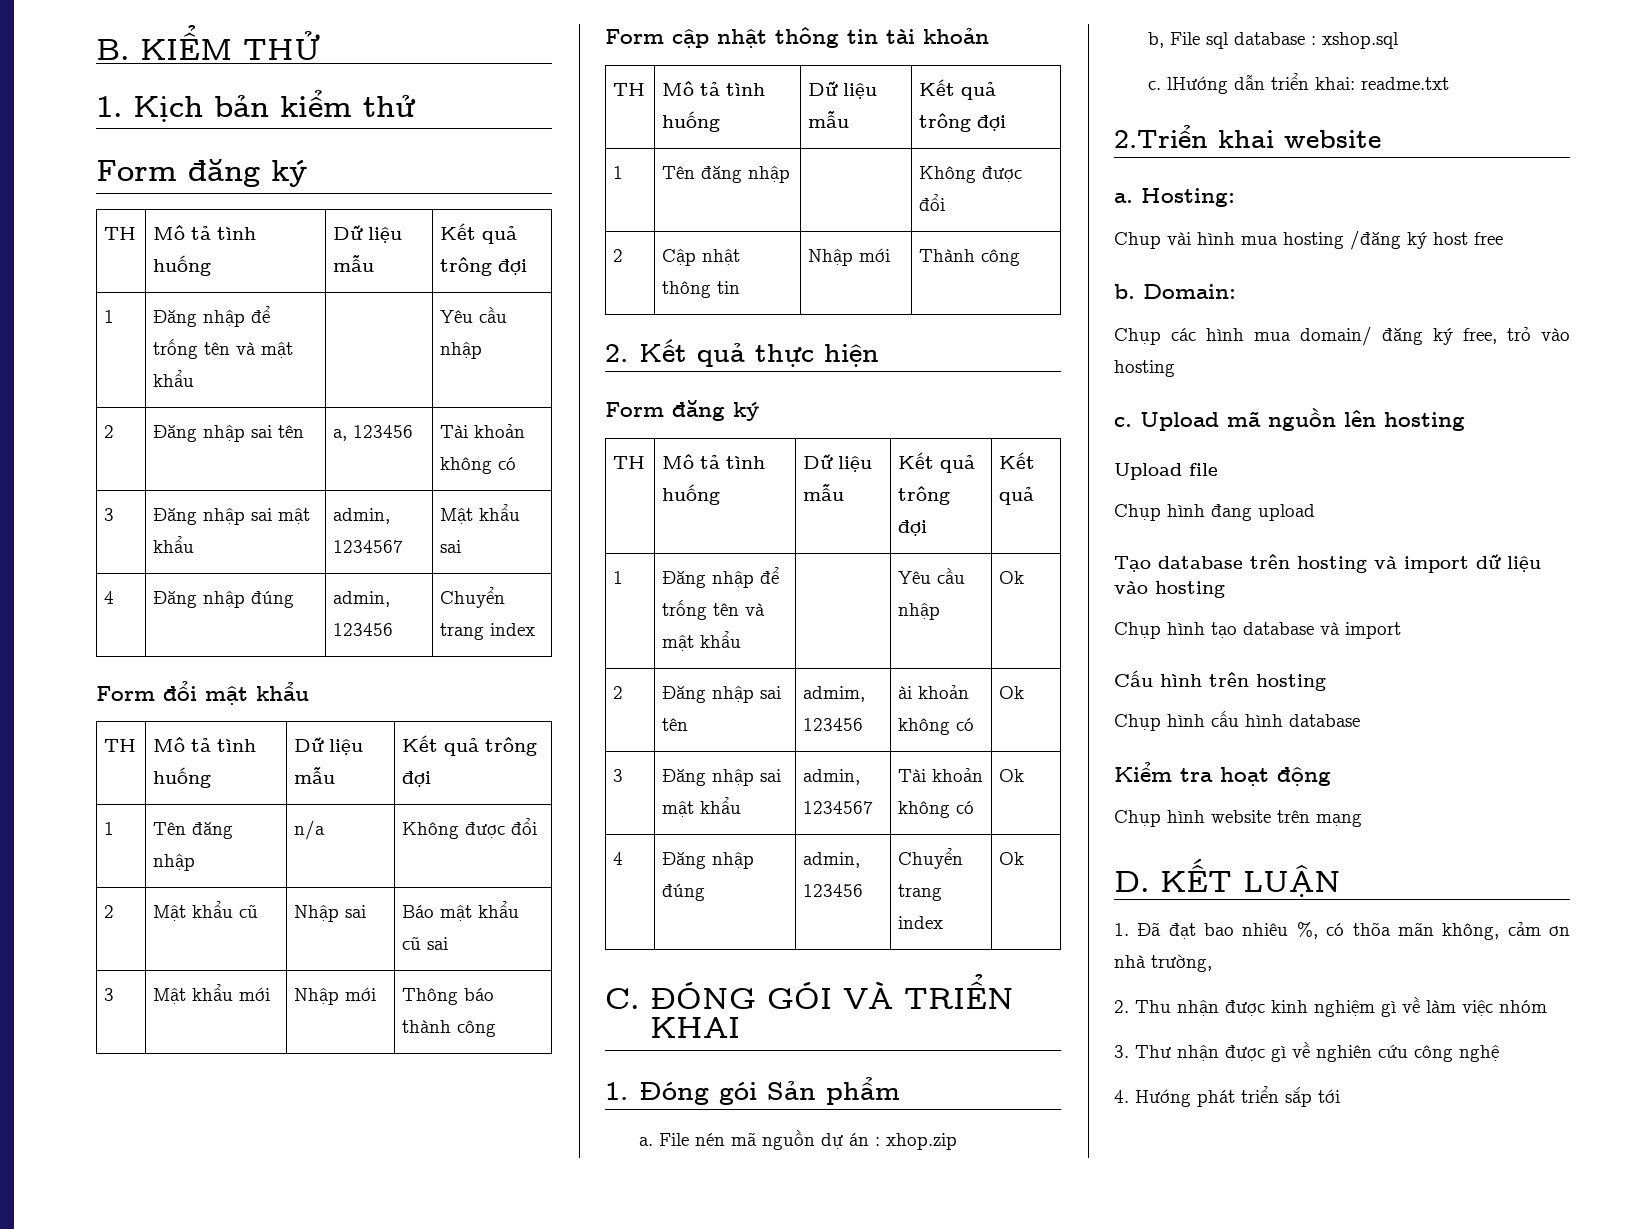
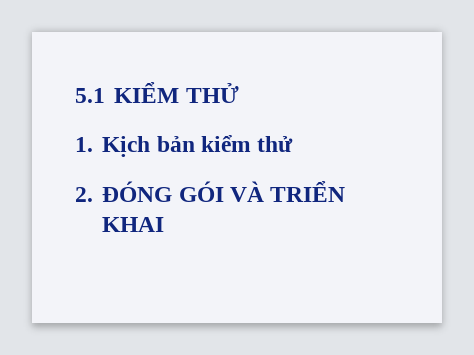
[96,39,130,60] B. -> [75,88,105,103] 5.1
[96,159,307,187] [104,227,137,240] [153,225,257,240] [153,255,212,276] [333,225,403,243] [333,254,375,272] [440,223,518,244] [440,257,528,276] [104,310,115,323] [153,306,271,327] [153,338,294,359] [153,370,195,387] [440,306,508,323] [440,342,483,359] [104,425,115,438] [153,425,305,442] [333,425,414,441] [440,424,526,438] [440,457,517,474] [104,508,115,521] [153,508,311,525] [153,536,195,553] [333,508,391,524] [333,540,404,553] [440,504,521,524] [440,540,462,553] [104,591,115,604] [153,591,295,608] [333,591,391,607] [333,623,394,636] [440,587,506,608] [440,623,536,640] [96,681,309,705] [104,739,137,752] [153,737,257,752] [153,767,212,788] [294,737,364,755] [294,766,336,784] [402,735,538,756] [402,771,432,787] [104,822,115,835] [153,822,234,839] [153,854,196,871] [294,820,326,840] [402,818,538,839] [104,905,115,918] [153,901,259,921] [294,905,367,922] [402,901,520,921] [402,937,449,950] [104,988,115,1001] [153,984,271,1004] [294,987,377,1005] [402,988,495,1005] [402,1020,497,1037] [605,27,989,48] [613,83,646,96] [662,81,766,96] [662,111,721,132] [808,81,878,99] [808,110,850,128] [919,79,997,100] [919,113,1007,132] [613,166,624,179] [662,166,791,183] [919,166,1023,183] [919,194,946,211] [613,249,624,262] [662,249,741,266] [662,281,741,298] [808,248,891,266] [919,249,1021,266] [605,339,879,367] [605,400,759,421] [613,456,646,469] [662,454,766,469] [662,484,721,505] [803,454,873,472] [803,483,845,501] [898,452,976,473] [898,486,951,505] [898,520,928,536] [999,452,1036,469] [999,487,1035,505] [613,571,624,584] [662,567,780,588] [662,599,766,620] [662,631,742,651] [898,567,966,584] [898,603,941,620] [999,571,1025,584] [613,686,624,699] [662,686,782,703] [662,718,689,731] [803,686,866,702] [803,718,864,731] [898,685,970,699] [898,718,975,735] [999,686,1025,699] [613,769,624,782] [662,769,782,786] [662,797,742,817] [803,769,861,785] [803,801,874,814] [898,768,984,782] [898,801,975,818] [999,769,1025,782] [613,852,624,865] [662,852,755,869] [662,884,706,901] [803,852,861,868] [803,884,864,897] [898,848,964,869] [898,884,943,901] [898,916,944,929] [999,852,1025,865] [605,988,640,1009] Form đăng ký // TH | Mô tả tình huống | Dữ liệu mẫu | Kết quả trông đợi // 1 | Đăng nhập để trống tên và mật khẩu | | Yêu cầu nhập // 2 | Đăng nhập sai tên | a, 123456 | Tài khoản không có // 3 | Đăng nhập sai mật khẩu | admin, 1234567 | Mật khẩu sai // 4 | Đăng nhập đúng | admin, 123456 | Chuyển trang index // Form đổi mật khẩu // TH | Mô tả tình huống | Dữ liệu mẫu | Kết quả trông đợi // 1 | Tên đăng nhập | n/a | Không được đổi // 2 | Mật khẩu cũ | Nhập sai | Báo mật khẩu cũ sai // 3 | Mật khẩu mới | Nhập mới | Thông báo thành công // Form cập nhật thông tin tài khoản // TH | Mô tả tình huống | Dữ liệu mẫu | Kết quả trông đợi // 1 | Tên đăng nhập | | Không được đổi // 2 | Cập nhật thông tin | Nhập mới | Thành công // 2. Kết quả thực hiện // Form đăng ký // TH | Mô tả tình huống | Dữ liệu mẫu | Kết quả trông đợi | Kết quả // 1 | Đăng nhập để trống tên và mật khẩu | | Yêu cầu nhập | Ok // 2 | Đăng nhập sai tên | admim, 123456 | ài khoản không có | Ok // 3 | Đăng nhập sai mật khẩu | admin, 1234567 | Tài khoản không có | Ok // 4 | Đăng nhập đúng | admin, 123456 | Chuyển trang index | Ok // C. -> [75,187,93,202] 2.
[605,1077,900,1105] [638,1129,957,1150] [1147,32,1399,49] [1147,73,1449,94] [1114,125,1381,148] [1114,188,1235,207] [1114,230,1503,250] [1114,284,1236,299] [1114,326,1570,346] [1114,360,1175,377] [1114,408,1465,431] [1114,463,1218,480] [1114,504,1315,521] [1114,554,1541,573] [1114,581,1225,598] [1114,622,1401,639] [1114,670,1326,691] [1114,710,1360,731] [1114,762,1331,786] [1114,810,1362,827] [1114,858,1341,897] [1114,922,1570,940] [1114,954,1212,972] [1114,996,1547,1017] [1114,1041,1499,1062] [1114,1086,1340,1107] // 1. Đóng gói Sản phẩm // a. File nén mã nguồn dự án : xhop.zip // b, File sql database : xshop.sql // c. lHướng dẫn triển khai: readme.txt // 2.Triển khai website // a. Hosting: // Chup vài hình mua hosting /đăng ký host free // b. Domain: // Chụp các hình mua domain/ đăng ký free, trỏ vào hosting // c. Upload mã nguồn lên hosting // Upload file // Chụp hình đang upload // Tạo database trên hosting và import dữ liệu vào hosting // Chụp hình tạo database và import // Cấu hình trên hosting // Chụp hình cấu hình database // Kiểm tra hoạt động // Chụp hình website trên mạng // D. KẾT LUẬN // 1. Đã đạt bao nhiêu %, có thõa mãn không, cảm ơn nhà trường, // 2. Thu nhận được kinh nghiệm gì về làm việc nhóm // 3. Thư nhận được gì về nghiên cứu công nghệ // 4. Hướng phát triển sắp tới -> (165, 224) none

